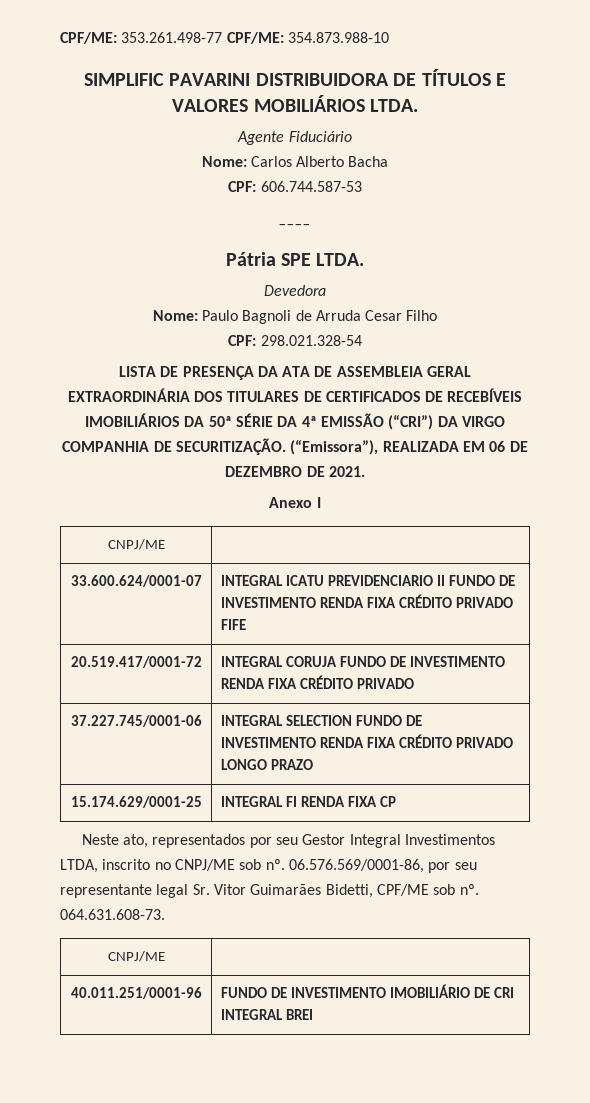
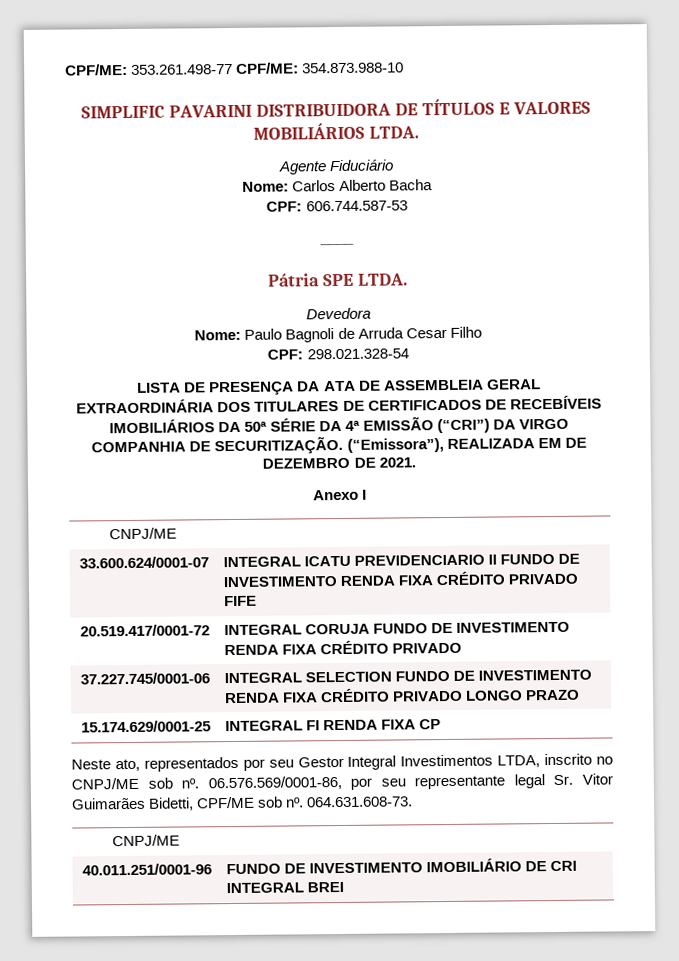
[489,441,506,452] 06 -> (562, 443) none

